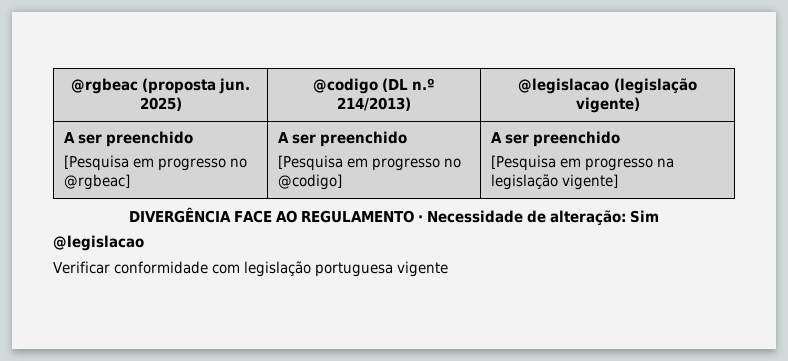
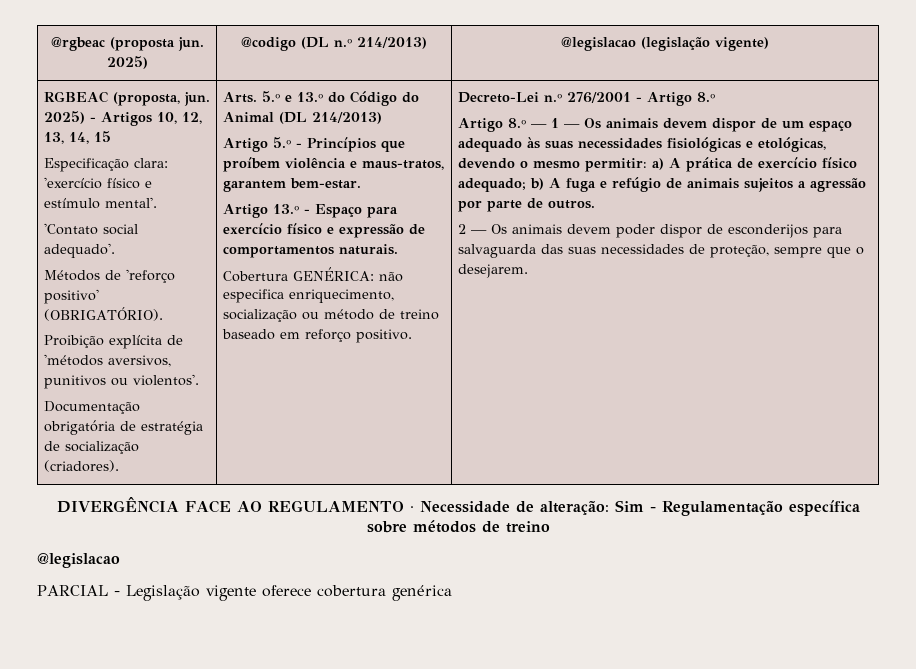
[63,131,193,147] [63,155,247,171] [63,174,130,190] [277,131,407,147] [277,155,461,171] [277,174,342,190] [490,131,620,147] [490,155,674,171] [490,174,618,190] A ser preenchido // [Pesquisa em progresso no @rgbeac] | A ser preenchido // [Pesquisa em progresso no @codigo] | A ser preenchido // [Pesquisa em progresso na legislação vigente] -> [43,91,210,106] [43,111,202,126] [43,131,111,144] [43,158,168,172] [43,177,152,189] [43,197,157,209] [43,223,138,235] [43,243,115,258] [43,269,175,283] [43,289,99,304] [43,307,163,321] [43,335,183,349] [43,354,171,367] [43,374,199,389] [43,401,140,414] [43,420,203,435] [43,441,139,454] [43,460,119,472] [222,91,419,106] [222,112,382,124] [222,137,405,152] [222,157,444,172] [222,178,361,192] [222,204,398,218] [222,223,425,238] [222,244,398,258] [222,267,403,282] [222,289,394,303] [222,309,439,322] [221,329,412,343] [457,92,715,106] [457,118,852,132] [457,137,826,152] [457,157,857,172] [457,177,866,192] [457,198,595,212] [457,224,842,238] [457,244,864,258] [457,264,528,278] RGBEAC (proposta, jun. 2025) - Artigos 10, 12, 13, 14, 15 // Especificação clara: 'exercício físico e estímulo mental'. // 'Contato social adequado'. // Métodos de 'reforço positivo' (OBRIGATÓRIO). // Proibição explícita de 'métodos aversivos, punitivos ou violentos'. // Documentação obrigatória de estratégia de socialização (criadores). | Arts. 5.º e 13.º do Código do Animal (DL 214/2013) // Artigo 5.º - Princípios que proíbem violência e maus-tratos, garantem bem-estar. // Artigo 13.º - Espaço para exercício físico e expressão de comportamentos naturais. // Cobertura GENÉRICA: não especifica enriquecimento, socialização ou método de treino baseado em reforço positivo. | Decreto-Lei n.º 276/2001 - Artigo 8.º // Artigo 8.º — 1 — Os animais devem dispor de um espaço adequado às suas necessidades fisiológicas e etológicas, devendo o mesmo permitir: a) A prática de exercício físico adequado; b) A fuga e refúgio de animais sujeitos a agressão por parte de outros. // 2 — Os animais devem poder dispor de esconderijos para salvaguarda das suas necessidades de proteção, sempre que o desejarem.
[53,235,144,251] [53,261,449,277] // @legislacao // Verificar conformidade com legislação portuguesa vigente -> [649,500,860,516] [366,520,550,533] [37,553,120,568] [37,585,452,601] - Regulamentação específica sobre métodos de treino // @legislacao // PARCIAL - Legislação vigente oferece cobertura genérica

